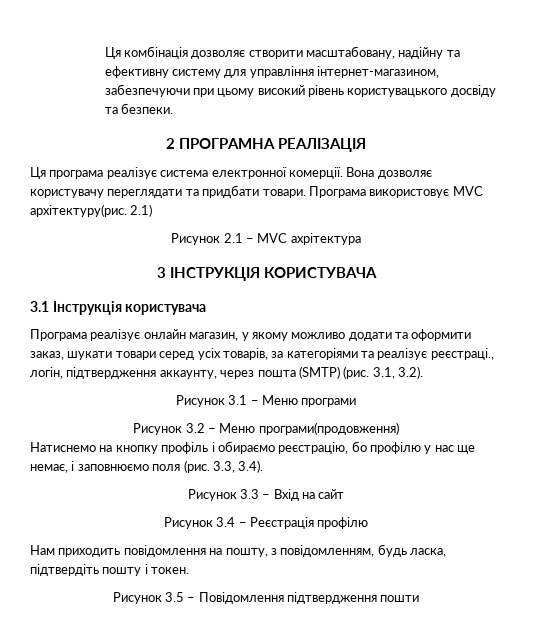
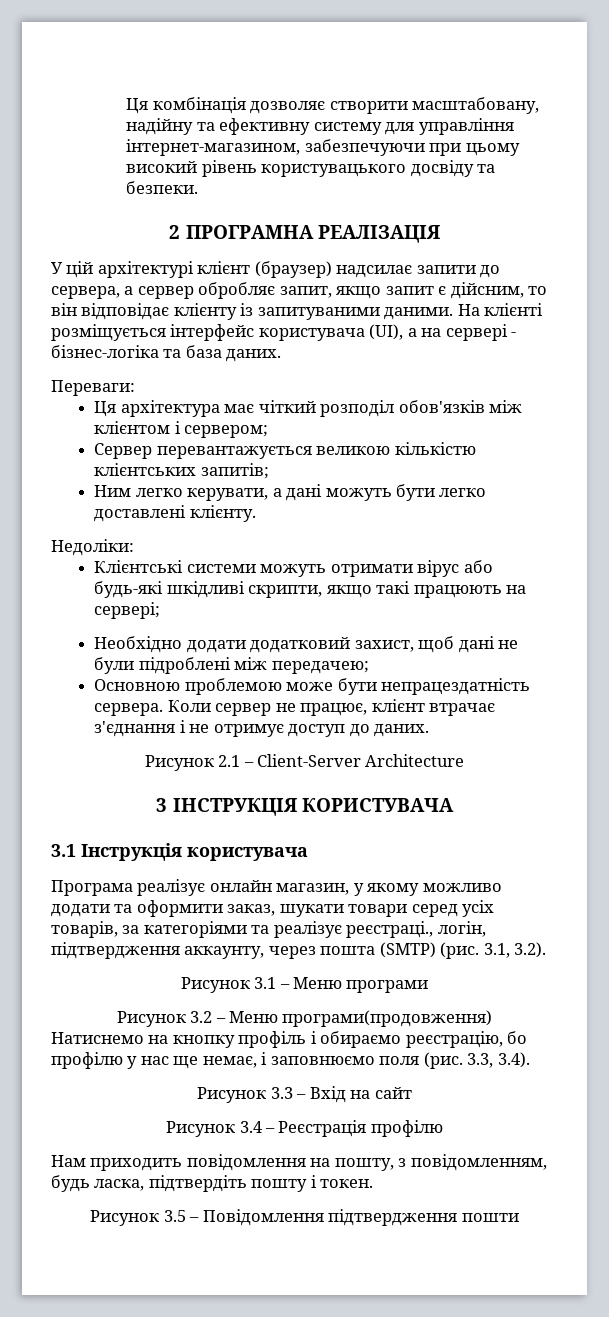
[30,167,432,179] [30,185,483,198] [30,204,153,217] Ця програма реалізує система електронної комерції. Вона дозволяє користувачу переглядати та придбати товари. Програма використовує MVC архітектуру(рис. 2.1) -> [51,261,501,278] [51,282,548,299] [51,303,544,320] [51,324,517,341] [51,345,282,362] [51,380,135,396] [94,400,523,417] [94,421,269,438] [94,442,476,459] [94,463,269,479] [94,484,487,501] [94,505,256,522] [51,539,134,556] [94,560,493,577] [94,581,527,598] [94,602,161,619] [94,636,519,653] [94,657,369,674] [94,678,531,695] [94,699,496,716] [94,720,430,737] У цій архітектурі клієнт (браузер) надсилає запити до сервера, а сервер обробляє запит, якщо запит є дійсним, то він відповідає клієнту із запитуваними даними. На клієнті розміщується інтерфейс користувача (UI), а на сервері - бізнес-логіка та база даних. // Переваги: // Ця архітектура має чіткий розподіл обов'язків між клієнтом і сервером; // Сервер перевантажується великою кількістю клієнтських запитів; // Ним легко керувати, а дані можуть бути легко доставлені клієнту. // Недоліки: // Клієнтські системи можуть отримати вірус або будь-які шкідливі скрипти, якщо такі працюють на сервері; // Необхідно додати додатковий захист, щоб дані не були підроблені між передачею; // Основною проблемою може бути непрацездатність сервера. Коли сервер не працює, клієнт втрачає з'єднання і не отримує доступ до даних.
[257,233,361,245] MVC ахрітектура -> [256,754,465,767] Client-Server Architecture

